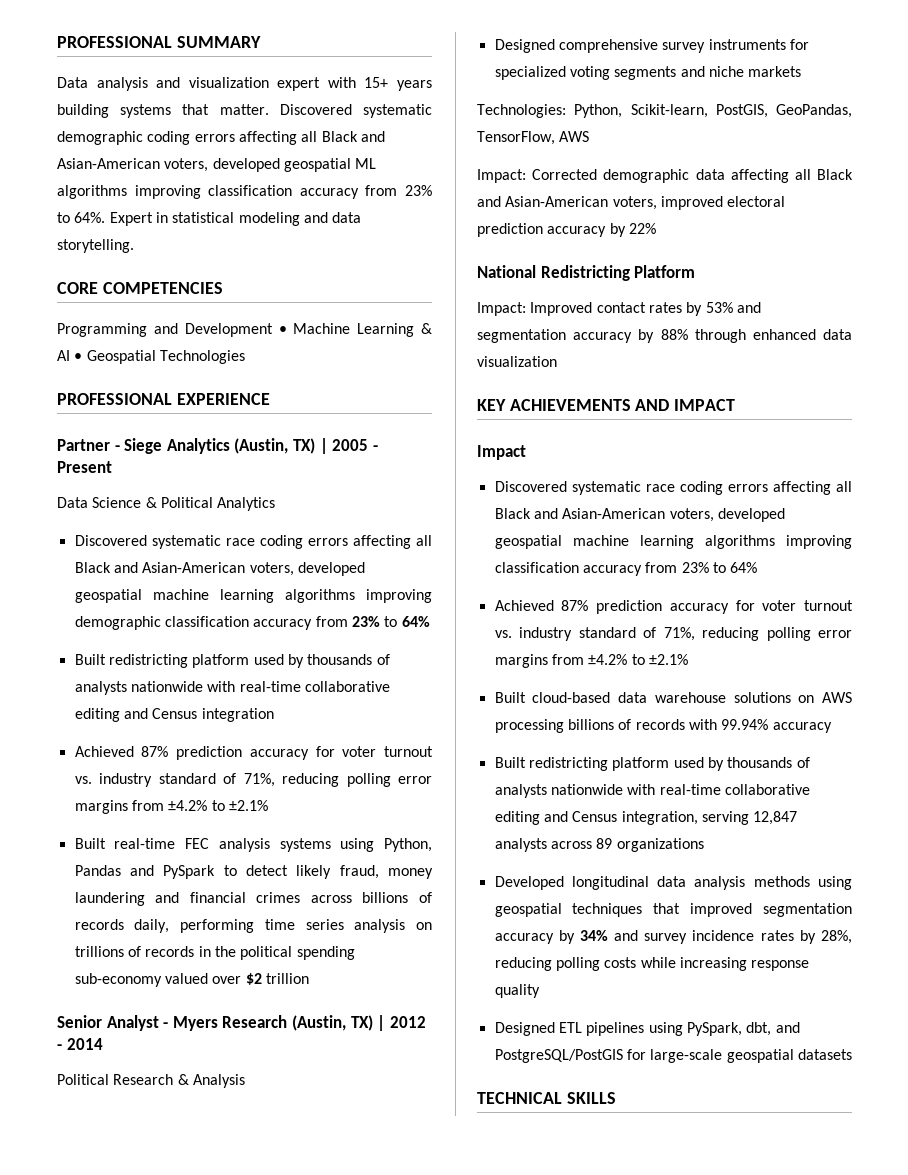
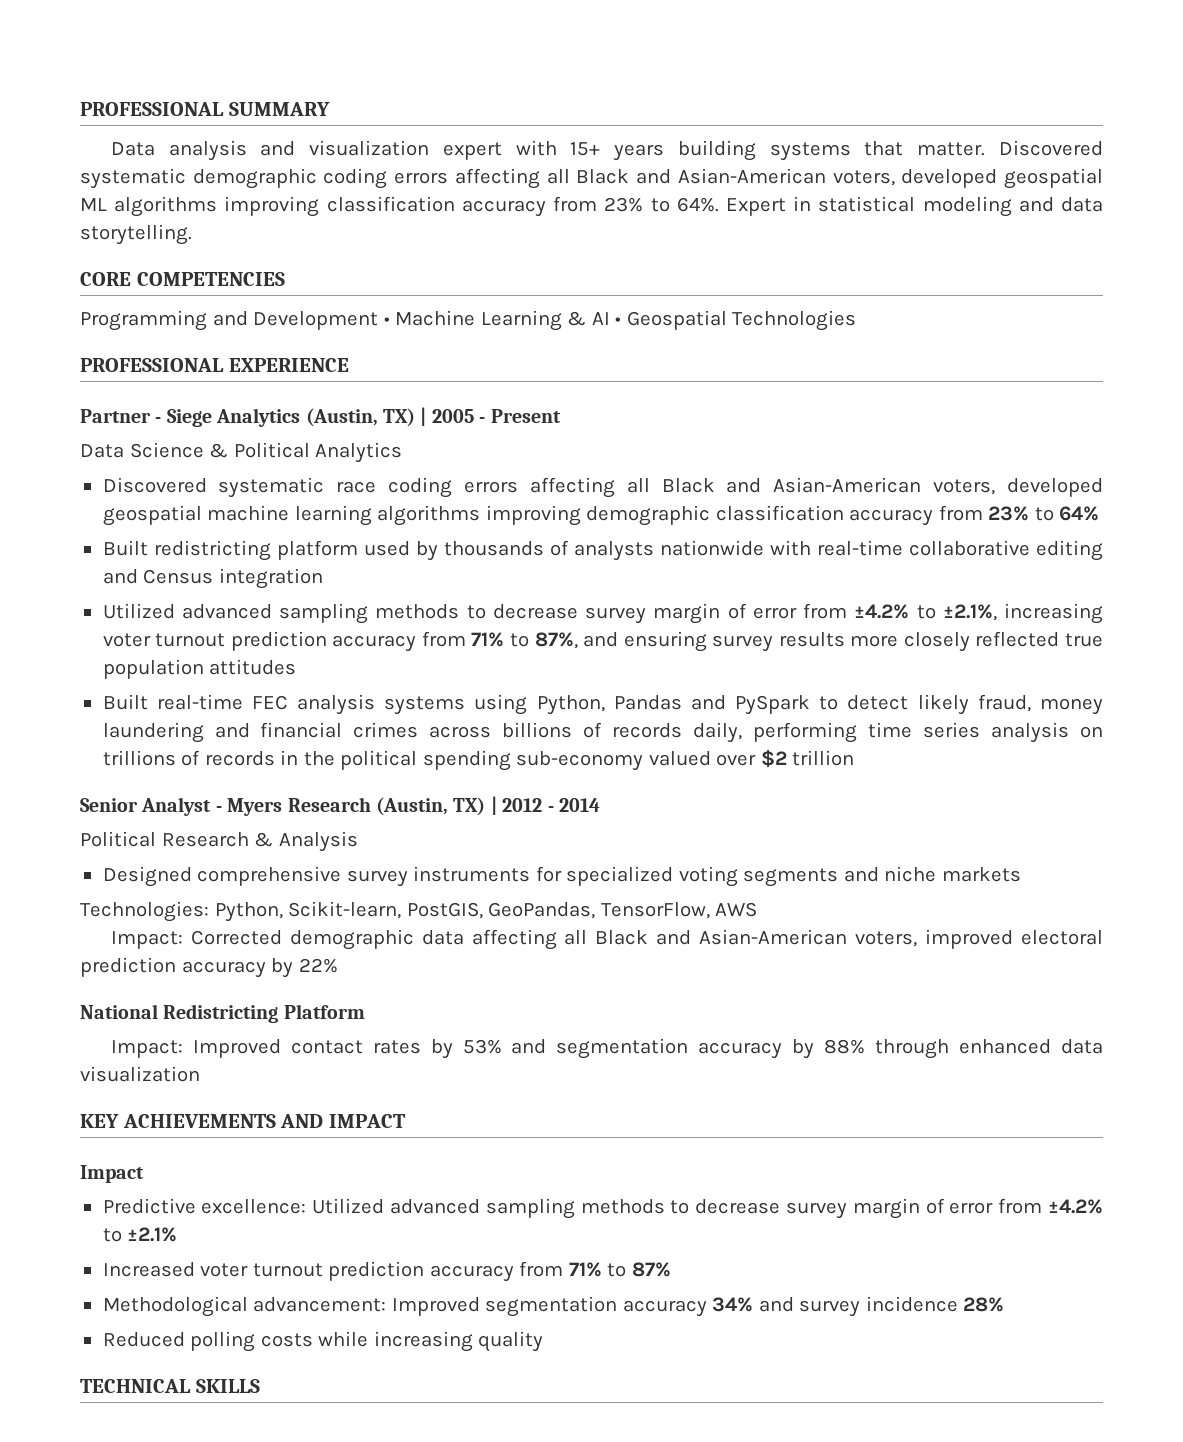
[74,746,433,760] [74,773,432,787] [74,800,268,814] Achieved 87% prediction accuracy for voter turnout vs. industry standard of 71%, reducing polling error margins from ±4.2% to ±2.1% -> [102,603,1104,624] [102,631,1104,652] [102,659,297,679] Utilized advanced sampling methods to decrease survey margin of error from ±4.2% to ±2.1%, increasing voter turnout prediction accuracy from 71% to 87%, and ensuring survey results more closely reflected true population attitudes
[494,481,852,495] [494,508,785,522] [494,535,852,549] [494,562,758,576] [494,600,853,614] [494,627,852,641] [494,654,688,668] [494,692,852,703] [494,719,832,733] [494,757,810,771] [494,784,810,798] [494,811,798,825] [494,838,704,852] [494,876,852,890] [494,903,852,917] [494,930,575,944] Discovered systematic race coding errors affecting all Black and Asian-American voters, developed geospatial machine learning algorithms improving classification accuracy from 23% to 64% // Achieved 87% prediction accuracy for voter turnout vs. industry standard of 71%, reducing polling error margins from ±4.2% to ±2.1% // Built cloud-based data warehouse solutions on AWS processing billions of records with 99.94% accuracy // Built redistricting platform used by thousands of analysts nationwide with real-time collaborative editing and Census integration, serving 12,847 analysts across 89 organizations // Developed longitudinal data analysis methods using geospatial techniques that improved segmentation accuracy by -> [102,1198,1104,1219] [102,1227,178,1242] [102,1261,671,1282] [102,1296,707,1317] Predictive excellence: Utilized advanced sampling methods to decrease survey margin of error from ±4.2% to ±2.1% // Increased voter turnout prediction accuracy from 71% to 87% // Methodological advancement: Improved segmentation accuracy
[760,930,852,944] [494,957,552,971] rates by 28%, reducing -> [963,1297,1005,1312] [102,1332,185,1347] 28% // Reduced
[751,960,810,971] response -> (473, 1341) none
[494,1022,800,1036] [494,1049,852,1063] // Designed ETL pipelines using PySpark, dbt, and PostgreSQL/PostGIS for large-scale geospatial datasets -> (544, 1341) none

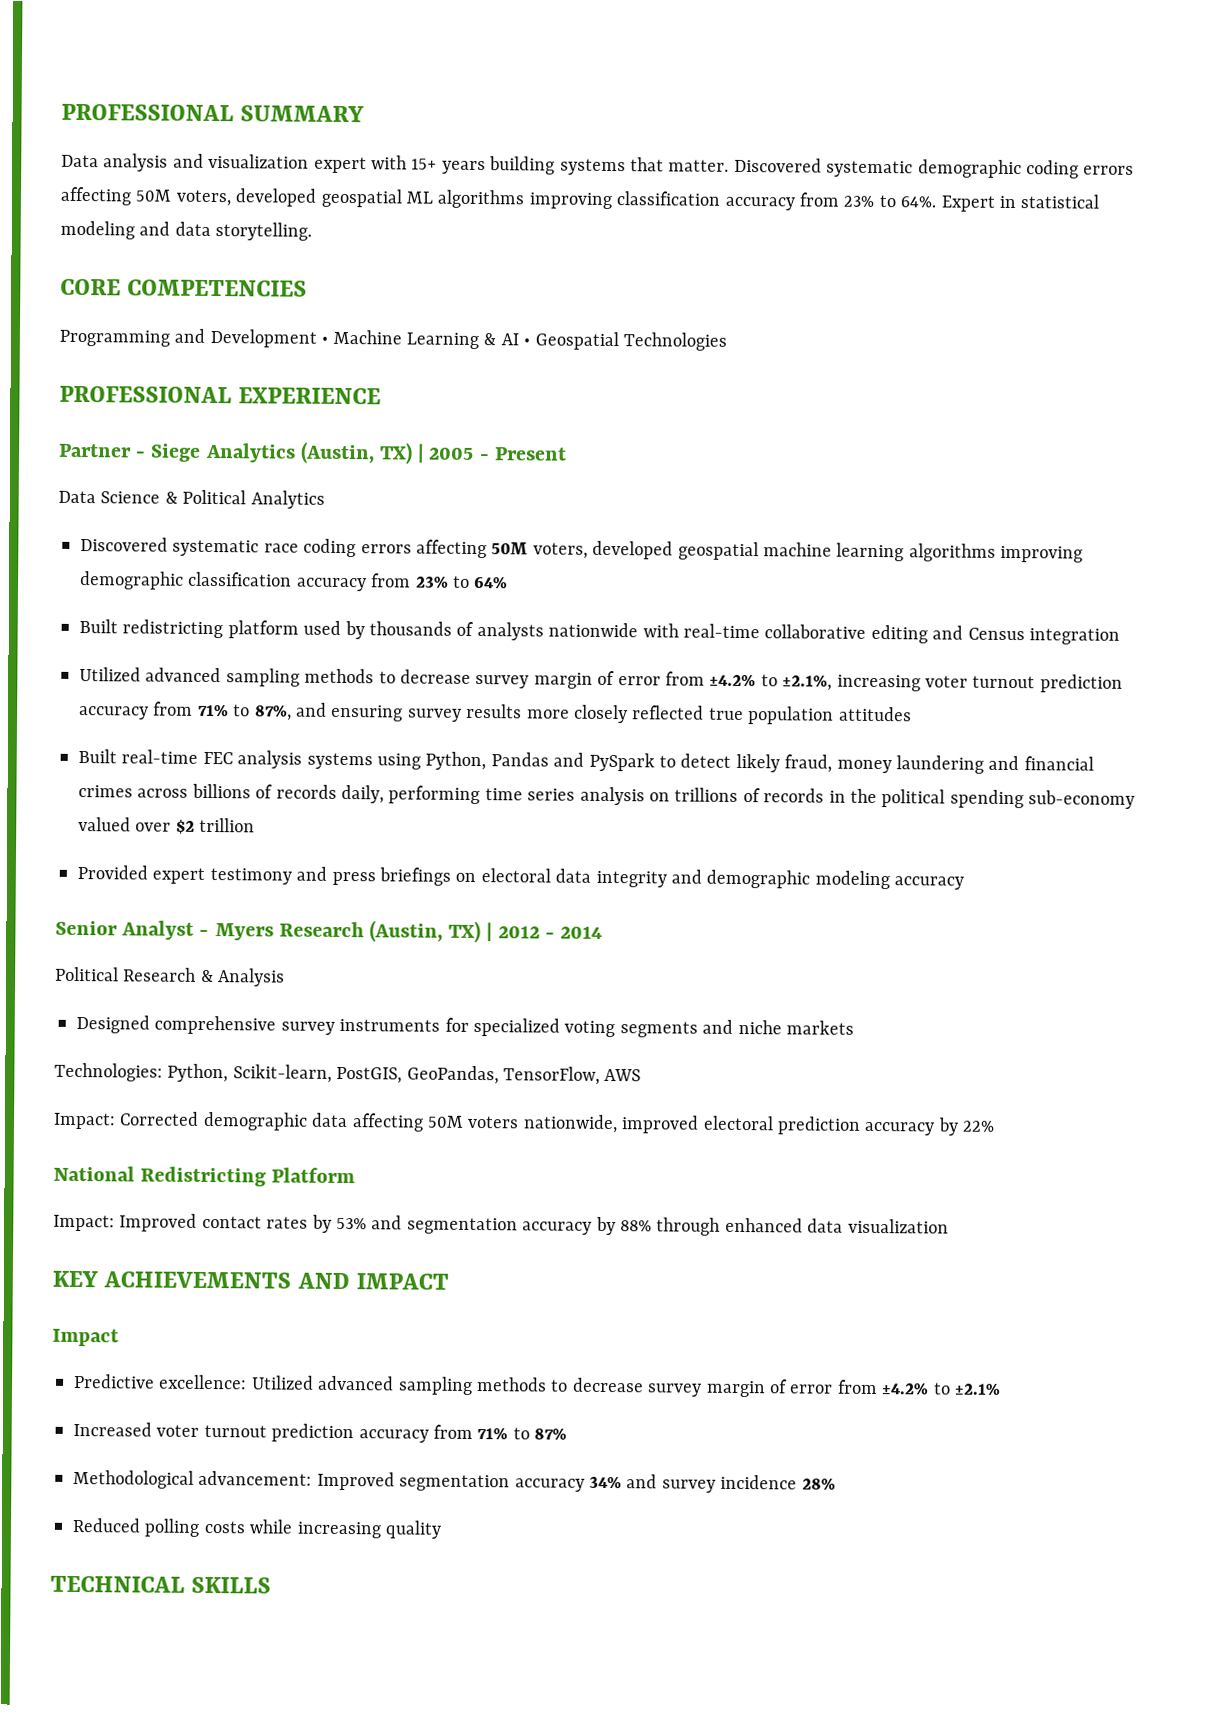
[546,168,826,184] all Black and Asian-American -> [135,189,172,202] 50M
[626,477,922,493] all Black and Asian-American -> [491,542,529,555] 50M
(855, 758) none -> [77,865,965,890] // Provided expert testimony and press briefings on electoral data integrity and demographic modeling accuracy
[564,929,918,947] all Black and Asian-American voters, -> [426,1114,618,1134] 50M voters nationwide,

